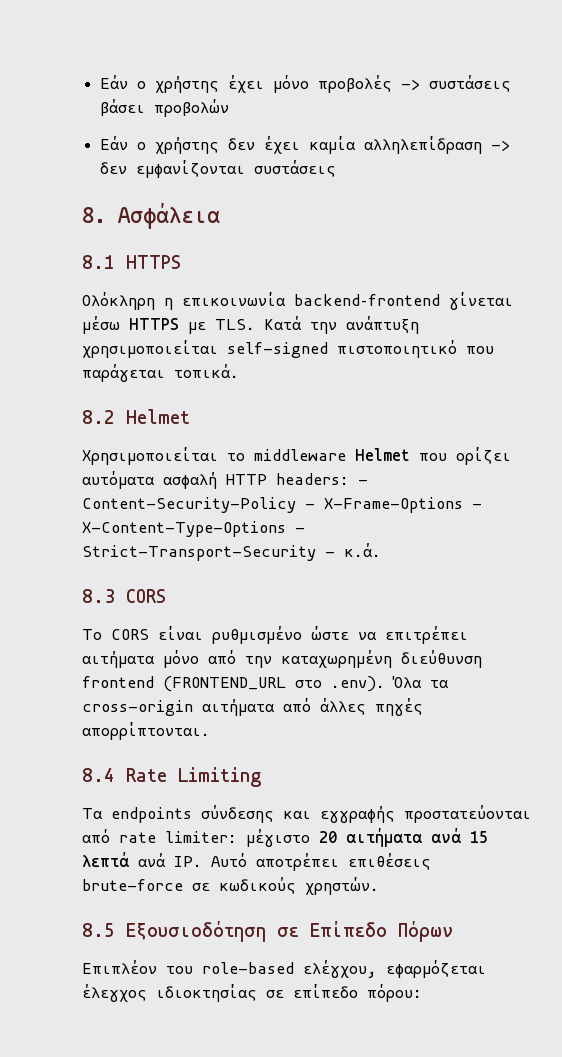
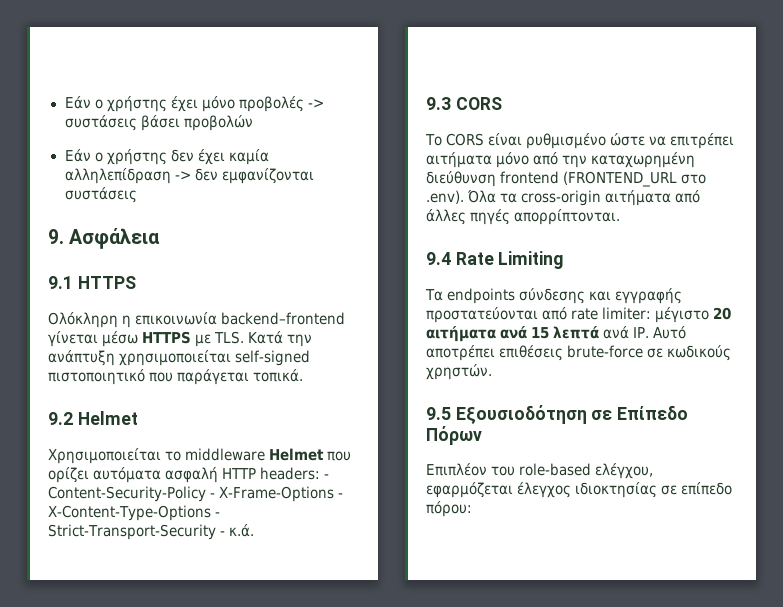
[82,207,106,223] 8. -> [48,229,64,244] 9.
[82,255,115,269] 8.1 -> [48,276,73,289] 9.1
[82,410,115,424] 8.2 -> [48,412,73,425] 9.2
[82,589,115,603] 8.3 -> [426,97,451,110] 9.3
[82,768,115,782] 8.4 -> [426,252,451,265] 9.4
[82,923,115,937] 8.5 -> [426,407,451,420] 9.5

